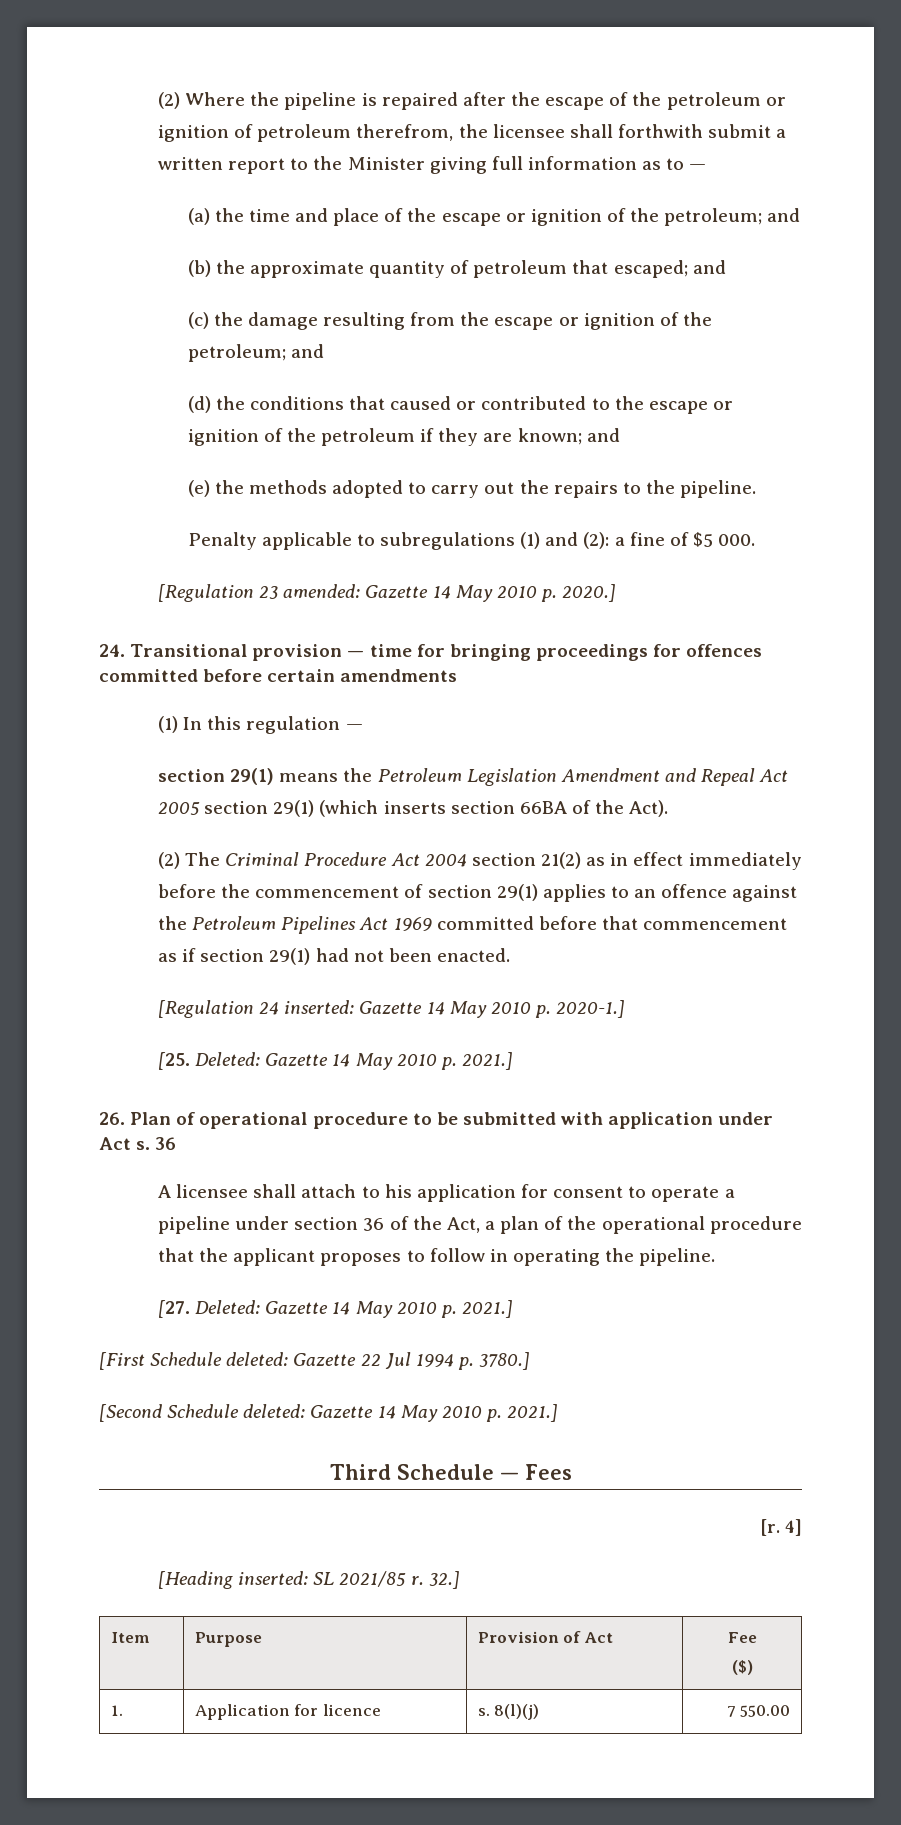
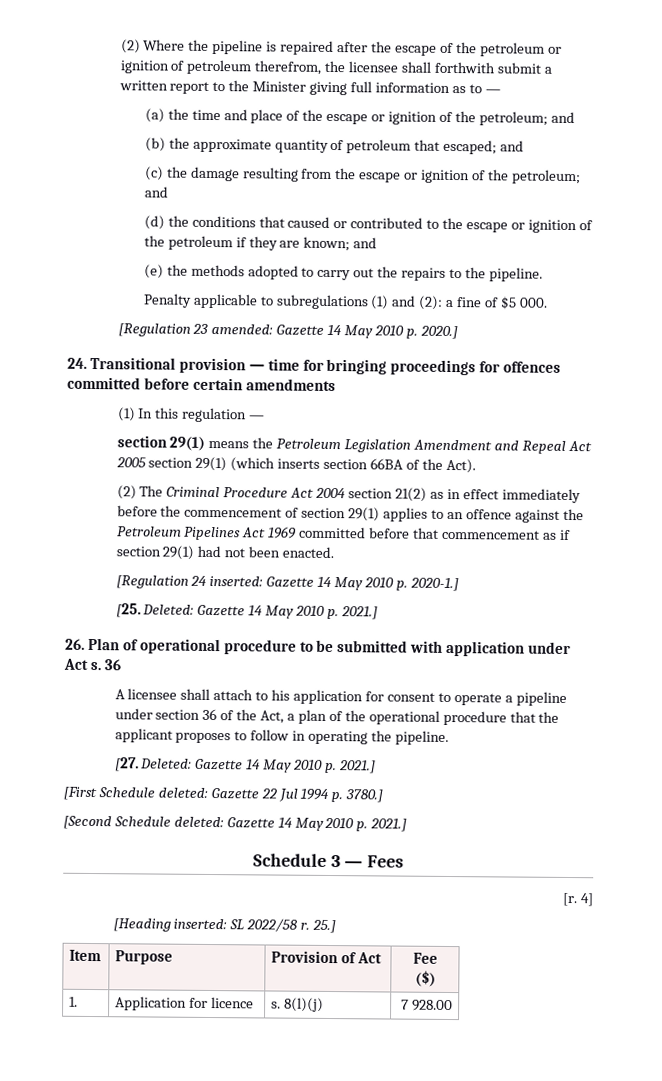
[329,1464,494,1480] Third Schedule -> [252,853,341,868] Schedule 3
[339,1571,460,1589] 2021/85 r. 32.] -> [246,918,337,934] 2022/58 r. 25.]
[740,1705,791,1717] 550.00 -> [411,999,453,1012] 928.00

